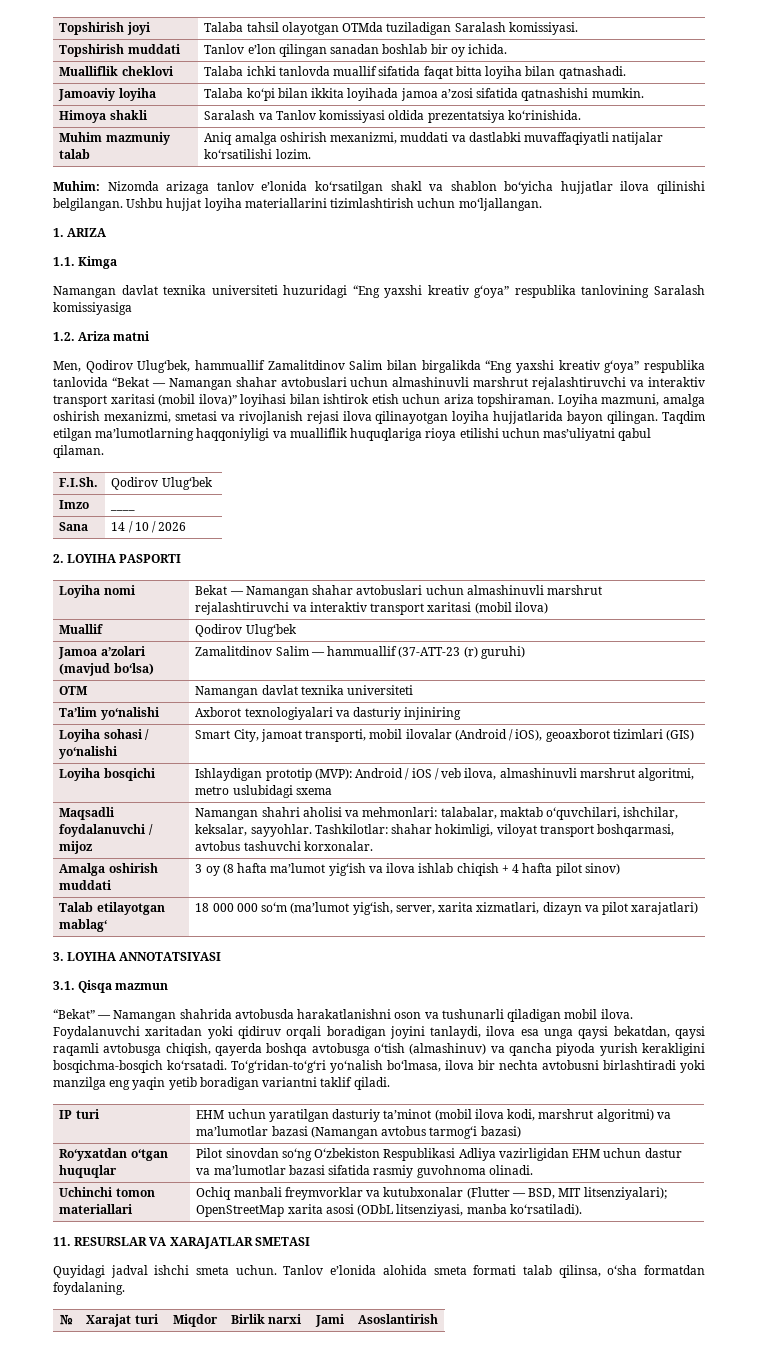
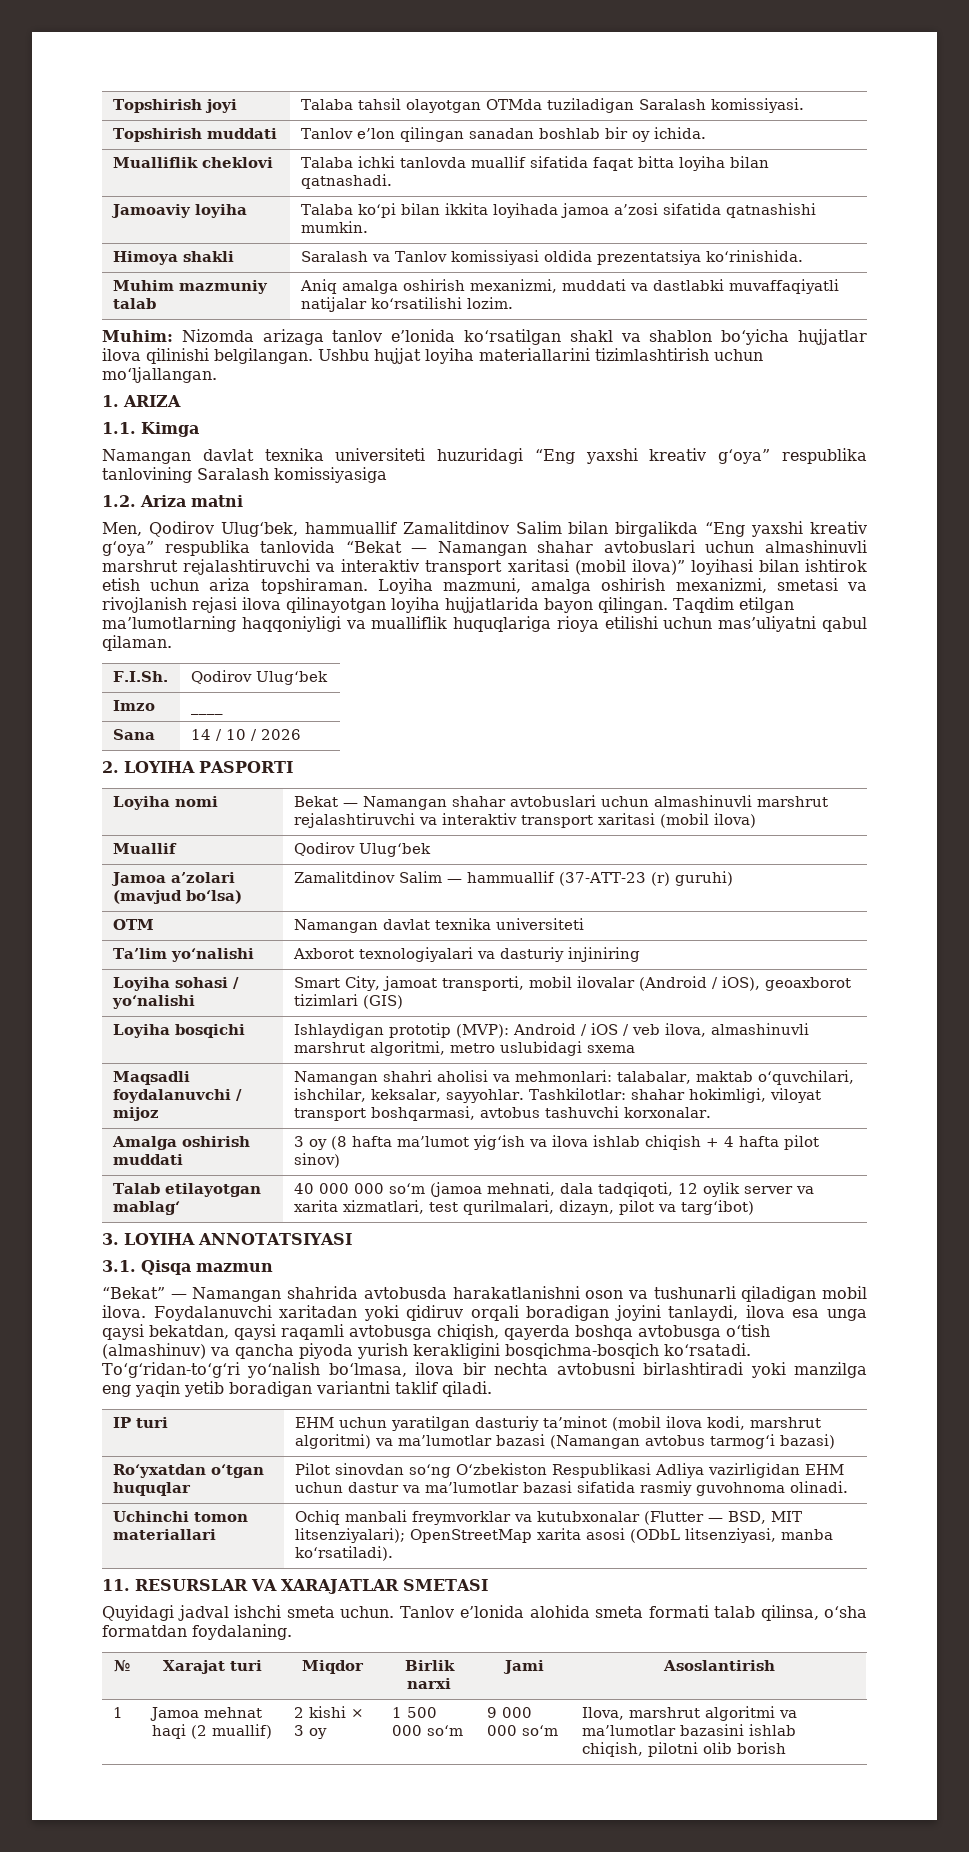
[195,902,699,915] 18 000 000 so‘m (ma’lumot yig‘ish, server, xarita xizmatlari, dizayn va pilot xarajatlari) -> [294,1182,815,1197] [294,1200,755,1215] 40 000 000 so‘m (jamoa mehnati, dala tadqiqoti, 12 oylik server va xarita xizmatlari, test qurilmalari, dizayn, pilot va targ‘ibot)
(438, 1319) none -> [113,1707,124,1718] [150,1707,263,1721] [152,1724,273,1739] [294,1706,365,1718] [294,1725,328,1739] [392,1707,438,1718] [392,1725,464,1736] [487,1707,533,1718] [487,1725,559,1736] [582,1706,798,1721] [582,1724,797,1736] [582,1742,787,1757] // 1 | Jamoa mehnat haqi (2 muallif) | 2 kishi × 3 oy | 1 500 000 so‘m | 9 000 000 so‘m | Ilova, marshrut algoritmi va ma’lumotlar bazasini ishlab chiqish, pilotni olib borish

